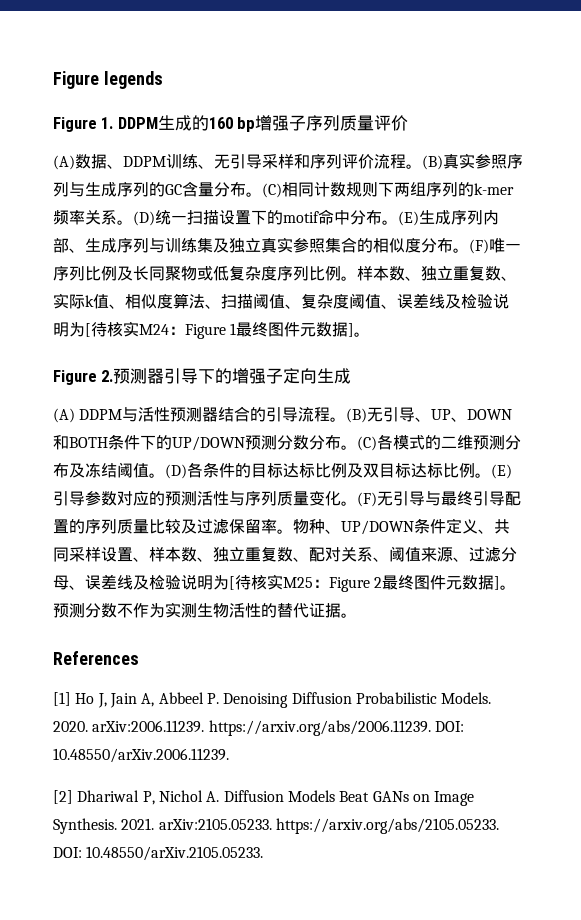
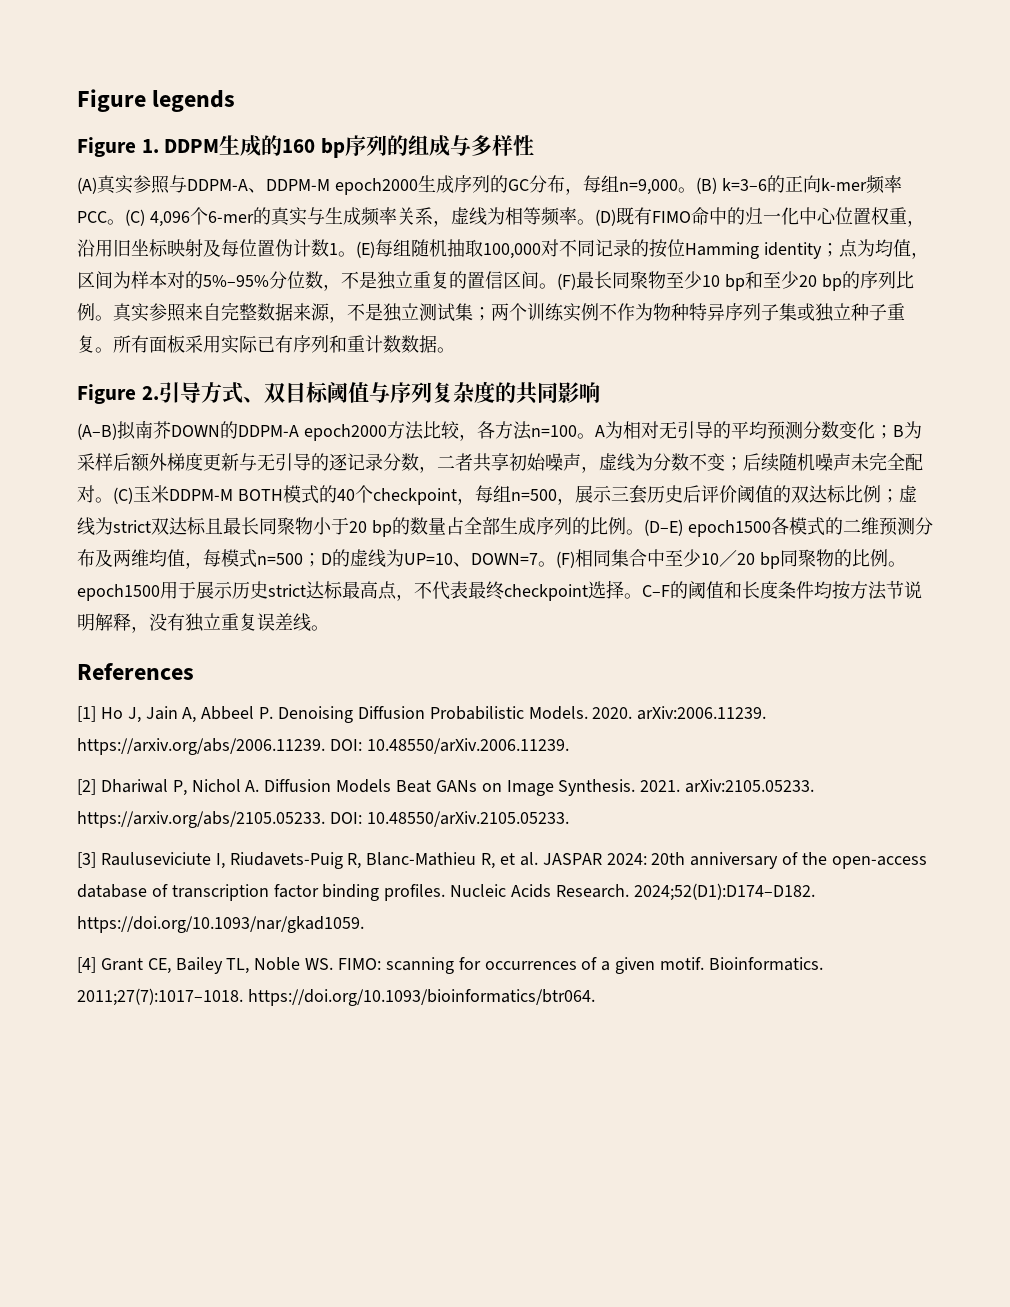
[255,115,409,131] [53,153,523,170] [53,181,514,198] [53,209,499,226] [53,237,521,254] [53,266,517,281] [53,293,509,309] [53,321,371,339] [53,368,352,385] [53,406,513,423] [53,434,377,451] 增强子序列质量评价 // (A)数据、DDPM训练、无引导采样和序列评价流程。(B)真实参照序列与生成序列的GC含量分布。(C)相同计数规则下两组序列的k-mer频率关系。(D)统一扫描设置下的motif命中分布。(E)生成序列内部、生成序列与训练集及独立真实参照集合的相似度分布。(F)唯一序列比例及长同聚物或低复杂度序列比例。样本数、独立重复数、实际k值、相似度算法、扫描阈值、复杂度阈值、误差线及检验说明为[待核实M24：Figure 1最终图件元数据]。 // Figure 2.预测器引导下的增强子定向生成 // (A) DDPM与活性预测器结合的引导流程。(B)无引导、UP、DOWN和BOTH条件下的UP/DOWN预测分数分布。(C) -> [345,135,535,157] [77,175,902,195] [77,207,925,227] [77,239,929,259] [77,271,914,291] [77,302,905,323] [77,335,455,354] [77,381,600,405] [77,420,922,441] [77,452,923,473] [77,485,917,505] [77,517,771,537] 序列的组成与多样性 // (A)真实参照与DDPM-A、DDPM-M epoch2000生成序列的GC分布，每组n=9,000。(B) k=3–6的正向k-mer频率PCC。(C) 4,096个6-mer的真实与生成频率关系，虚线为相等频率。(D)既有FIMO命中的归一化中心位置权重，沿用旧坐标映射及每位置伪计数1。(E)每组随机抽取100,000对不同记录的按位Hamming identity；点为均值，区间为样本对的5%–95%分位数，不是独立重复的置信区间。(F)最长同聚物至少10 bp和至少20 bp的序列比例。真实参照来自完整数据来源，不是独立测试集；两个训练实例不作为物种特异序列子集或独立种子重复。所有面板采用实际已有序列和重计数数据。 // Figure 2.引导方式、双目标阈值与序列复杂度的共同影响 // (A–B)拟南芥DOWN的DDPM-A epoch2000方法比较，各方法n=100。A为相对无引导的平均预测分数变化；B为采样后额外梯度更新与无引导的逐记录分数，二者共享初始噪声，虚线为分数不变；后续随机噪声未完全配对。(C)玉米DDPM-M BOTH模式的40个checkpoint，每组n=500，展示三套历史后评价阈值的双达标比例；虚线为strict双达标且最长同聚物小于20 bp的数量占全部生成序列的比例。(D–E) epoch1500
[85,462,512,479] [53,491,521,507] [53,518,510,535] [53,546,517,562] [53,574,517,592] [53,602,341,618] 冻结阈值。(D)各条件的目标达标比例及双目标达标比例。(E)引导参数对应的预测活性与序列质量变化。(F)无引导与最终引导配置的序列质量比较及过滤保留率。物种、UP/DOWN条件定义、共同采样设置、样本数、独立重复数、配对关系、阈值来源、过滤分母、误差线及检验说明为[待核实M25：Figure 2最终图件元数据]。预测分数不作为实测生物活性的替代证据 -> [113,549,906,569] [77,580,922,601] [77,613,311,633] 两维均值，每模式n=500；D的虚线为UP=10、DOWN=7。(F)相同集合中至少10／20 bp同聚物的比例。epoch1500用于展示历史strict达标最高点，不代表最终checkpoint选择。C–F的阈值和长度条件均按方法节说明解释，没有独立重复误差线
(264, 853) none -> [77,852,927,869] [77,883,815,901] [77,916,364,933] [77,957,823,974] [77,988,595,1006] // [3] Rauluseviciute I, Riudavets-Puig R, Blanc-Mathieu R, et al. JASPAR 2024: 20th anniversary of the open-access database of transcription factor binding profiles. Nucleic Acids Research. 2024;52(D1):D174–D182. https://doi.org/10.1093/nar/gkad1059. // [4] Grant CE, Bailey TL, Noble WS. FIMO: scanning for occurrences of a given motif. Bioinformatics. 2011;27(7):1017–1018. https://doi.org/10.1093/bioinformatics/btr064.

